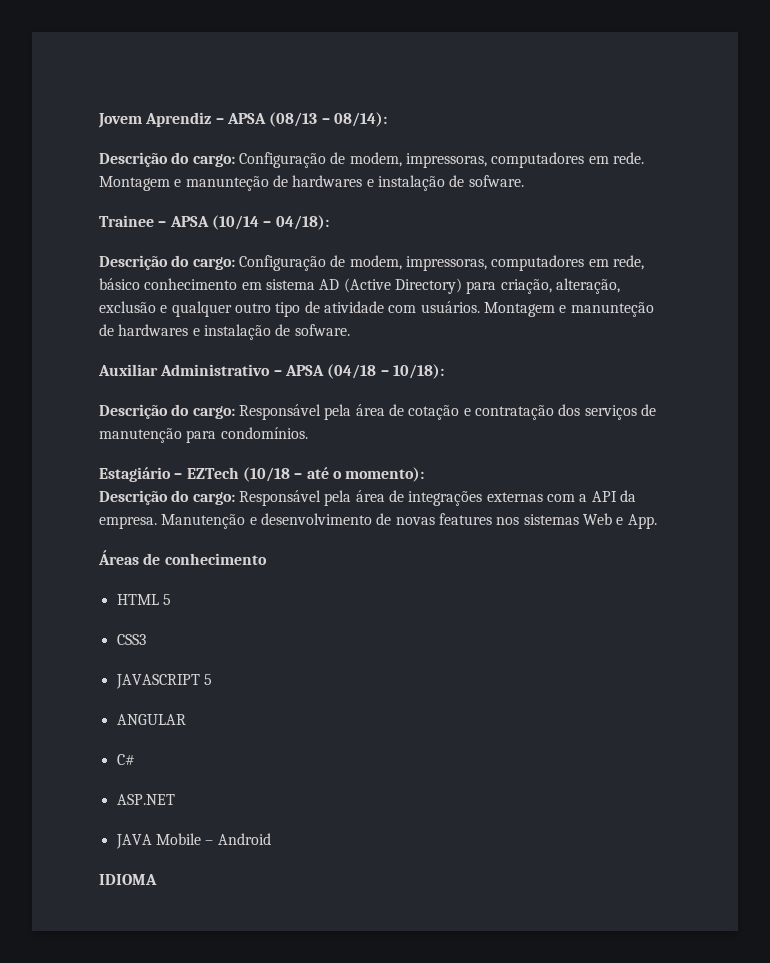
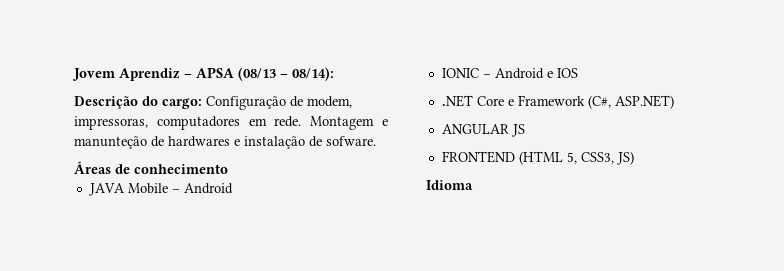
[99,215,329,230] [99,255,644,271] [99,278,620,294] [99,301,654,317] [99,324,350,340] [98,364,444,379] [99,404,656,420] [99,427,308,443] [99,467,425,482] [99,490,636,506] [99,513,657,529] [98,550,267,565] [116,594,171,605] [116,634,146,645] [115,674,212,689] [116,714,186,725] [116,754,135,765] [116,794,175,805] [115,833,271,849] [99,874,157,885] Trainee – APSA (10/14 – 04/18): // Descrição do cargo: Configuração de modem, impressoras, computadores em rede, básico conhecimento em sistema AD (Active Directory) para criação, alteração, exclusão e qualquer outro tipo de atividade com usuários. Montagem e manunteção de hardwares e instalação de sofware. // Auxiliar Administrativo – APSA (04/18 – 10/18): // Descrição do cargo: Responsável pela área de cotação e contratação dos serviços de manutenção para condomínios. // Estagiário – EZTech (10/18 – até o momento): // Descrição do cargo: Responsável pela área de integrações externas com a API da empresa. Manutenção e desenvolvimento de novas features nos sistemas Web e App. // Áreas de conhecimento // HTML 5 // CSS3 // JAVASCRIPT 5 // ANGULAR // C# // ASP.NET // JAVA Mobile – Android // IDIOMA -> [74,161,228,174] [88,183,233,196] [441,68,578,79] [441,95,674,109] [441,124,525,137] [441,151,634,165] [426,180,473,190] Áreas de conhecimento // JAVA Mobile – Android // IONIC – Android e IOS // .NET Core e Framework (C#, ASP.NET) // ANGULAR JS // FRONTEND (HTML 5, CSS3, JS) // Idioma

